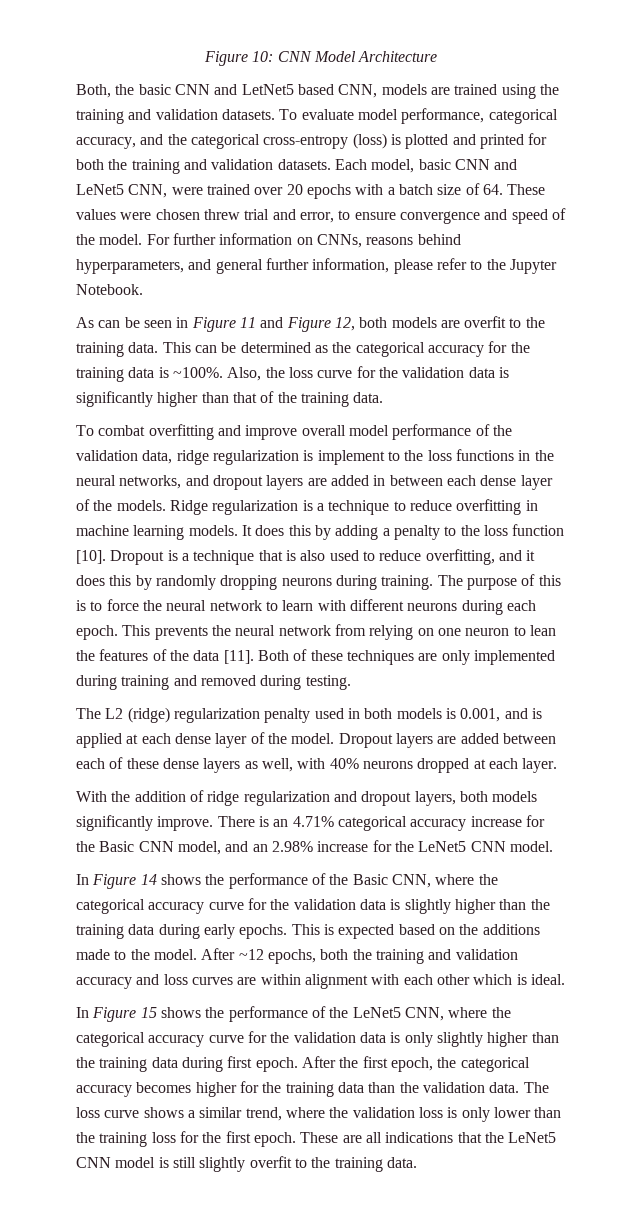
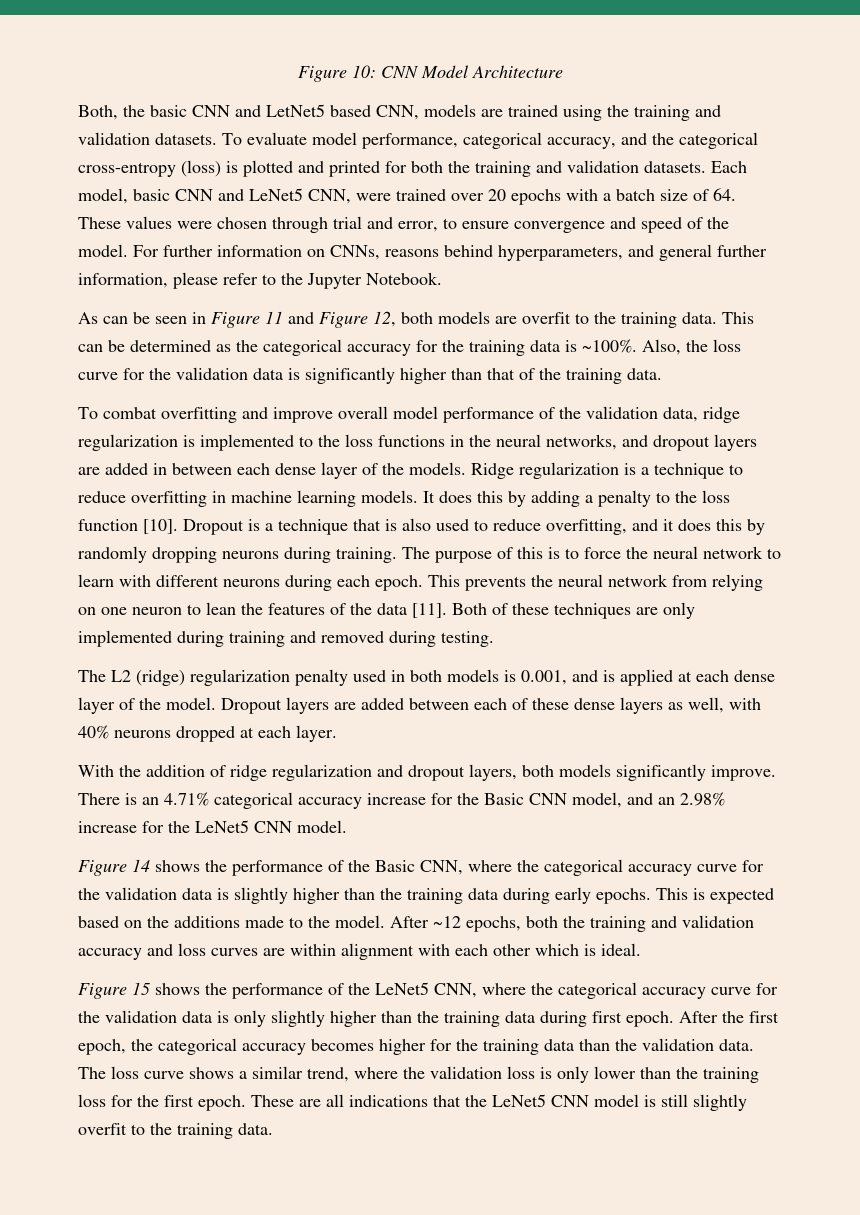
[203,209,240,220] threw -> [272,217,328,233] through
[317,450,385,465] implement -> [200,434,294,451] implemented
[76,874,89,885] In -> (347, 826) none
[76,1007,89,1018] In -> (641, 949) none

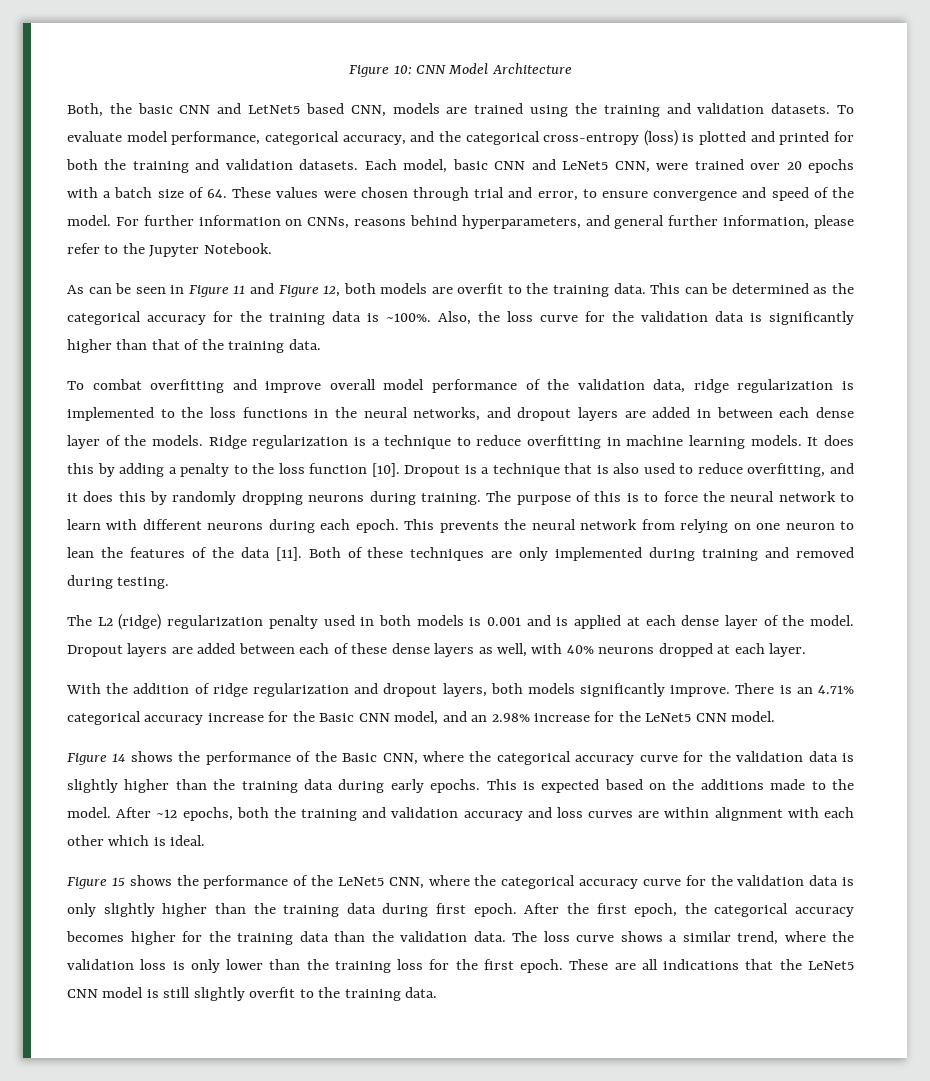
[521,670,567,685] 0.001, -> [487,617,521,626] 0.001

